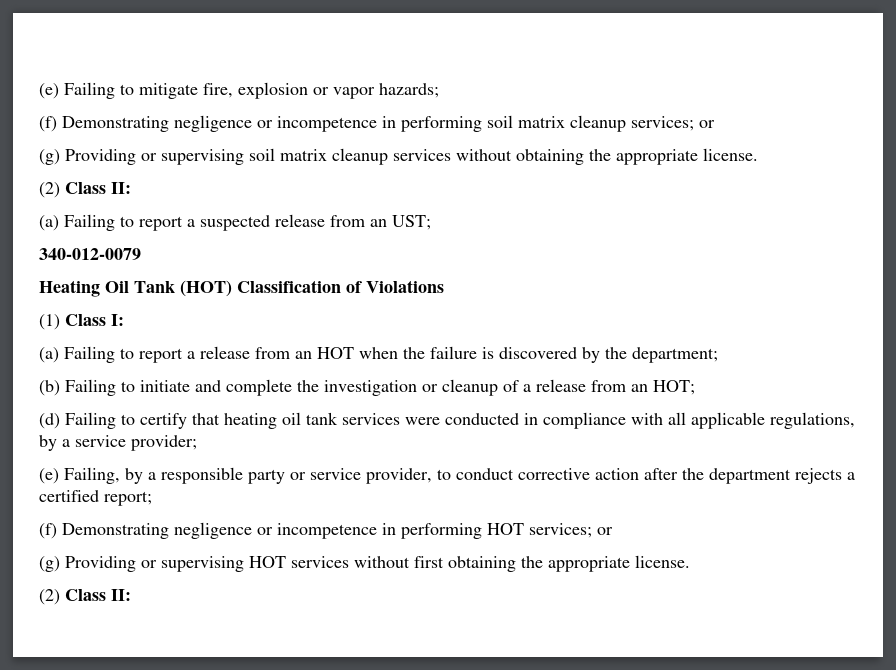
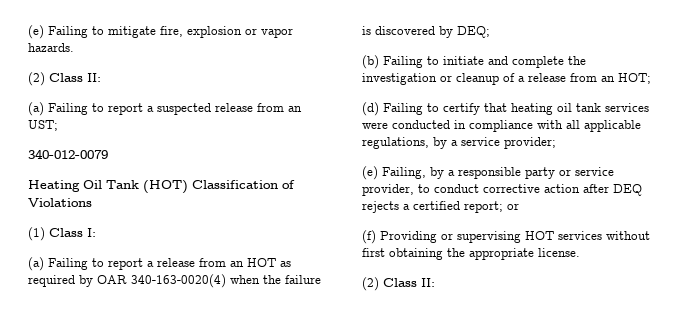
[379,83,439,98] [39,115,715,132] [39,148,758,165] hazards; // (f) Demonstrating negligence or incompetence in performing soil matrix cleanup services; or // (g) Providing or supervising soil matrix cleanup services without obtaining the appropriate license. -> [28,43,74,52] hazards.
(354, 353) none -> [280,261,291,267] [28,274,226,288] as required by OAR 340-163-0020(4)
[605,347,718,363] the department; -> [457,26,490,38] DEQ;
[682,468,791,484] the department -> [613,184,642,196] DEQ
[39,522,613,539] [39,556,60,572] // (f) Demonstrating negligence or incompetence in performing HOT services; or // (g) -> [507,203,519,210] [362,230,376,244] or // (f)

